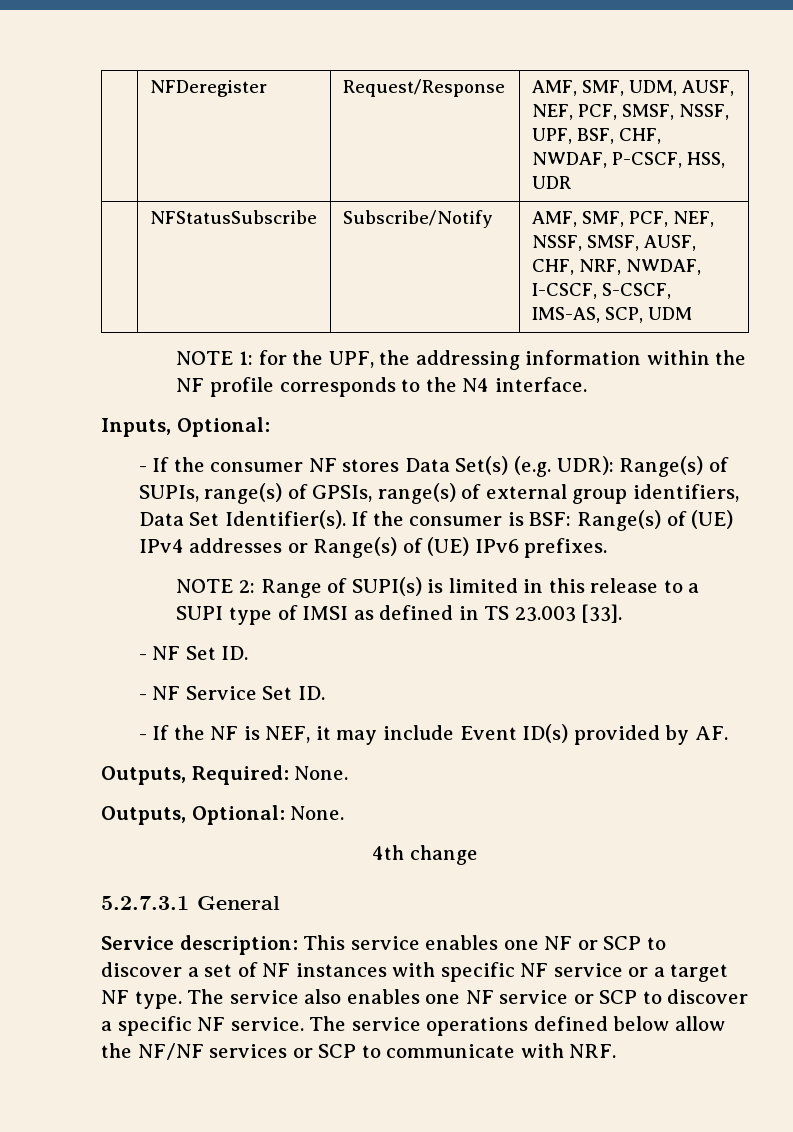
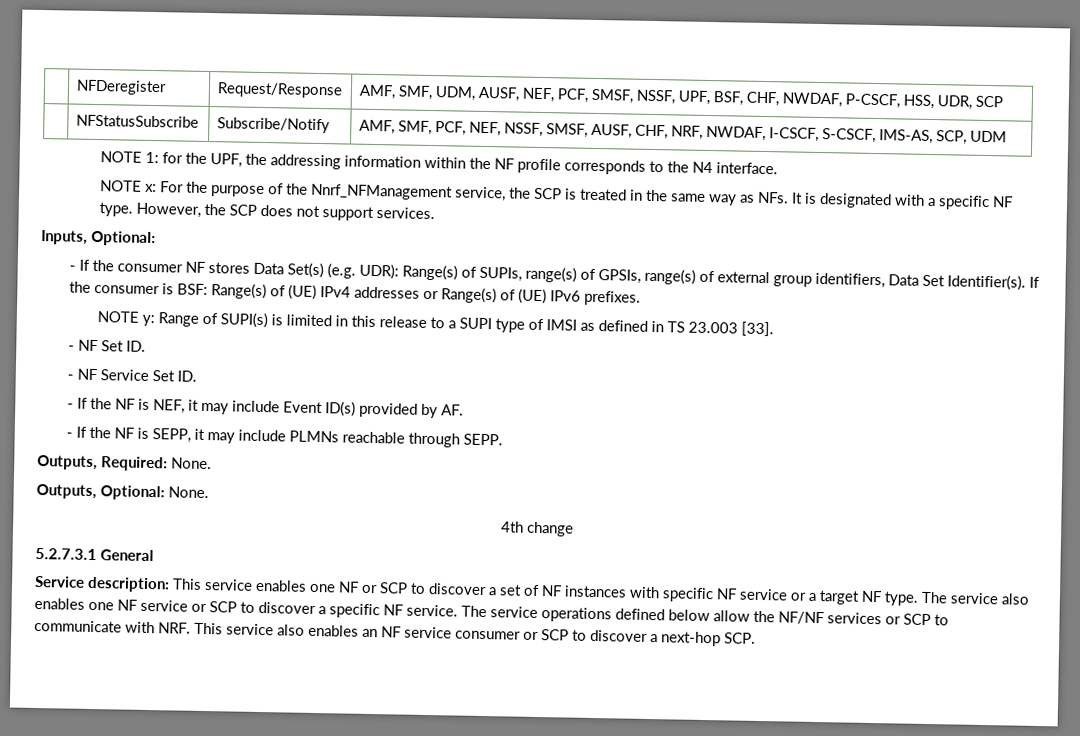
[531,176,571,189] UDR -> [936,95,1003,110] UDR, SCP
(587, 384) none -> [99,180,1013,211] [98,202,435,221] // NOTE x: For the purpose of the Nnrf_NFManagement service, the SCP is treated in the same way as NFs. It is designated with a specific NF type. However, the SCP does not support services.
[239,580,256,593] 2: -> [141,314,155,327] y:
(728, 733) none -> [65,426,503,448] // - If the NF is SEPP, it may include PLMNs reachable through SEPP.
(617, 1051) none -> [194,622,756,647] This service also enables an NF service consumer or SCP to discover a next-hop SCP.

